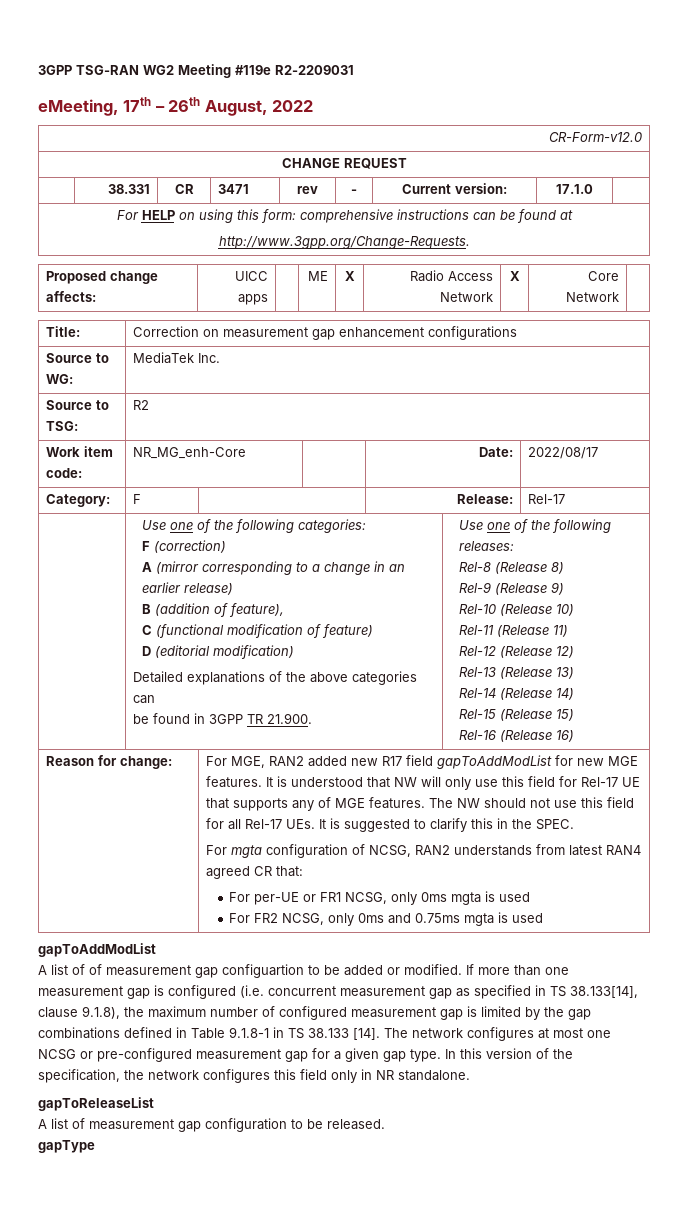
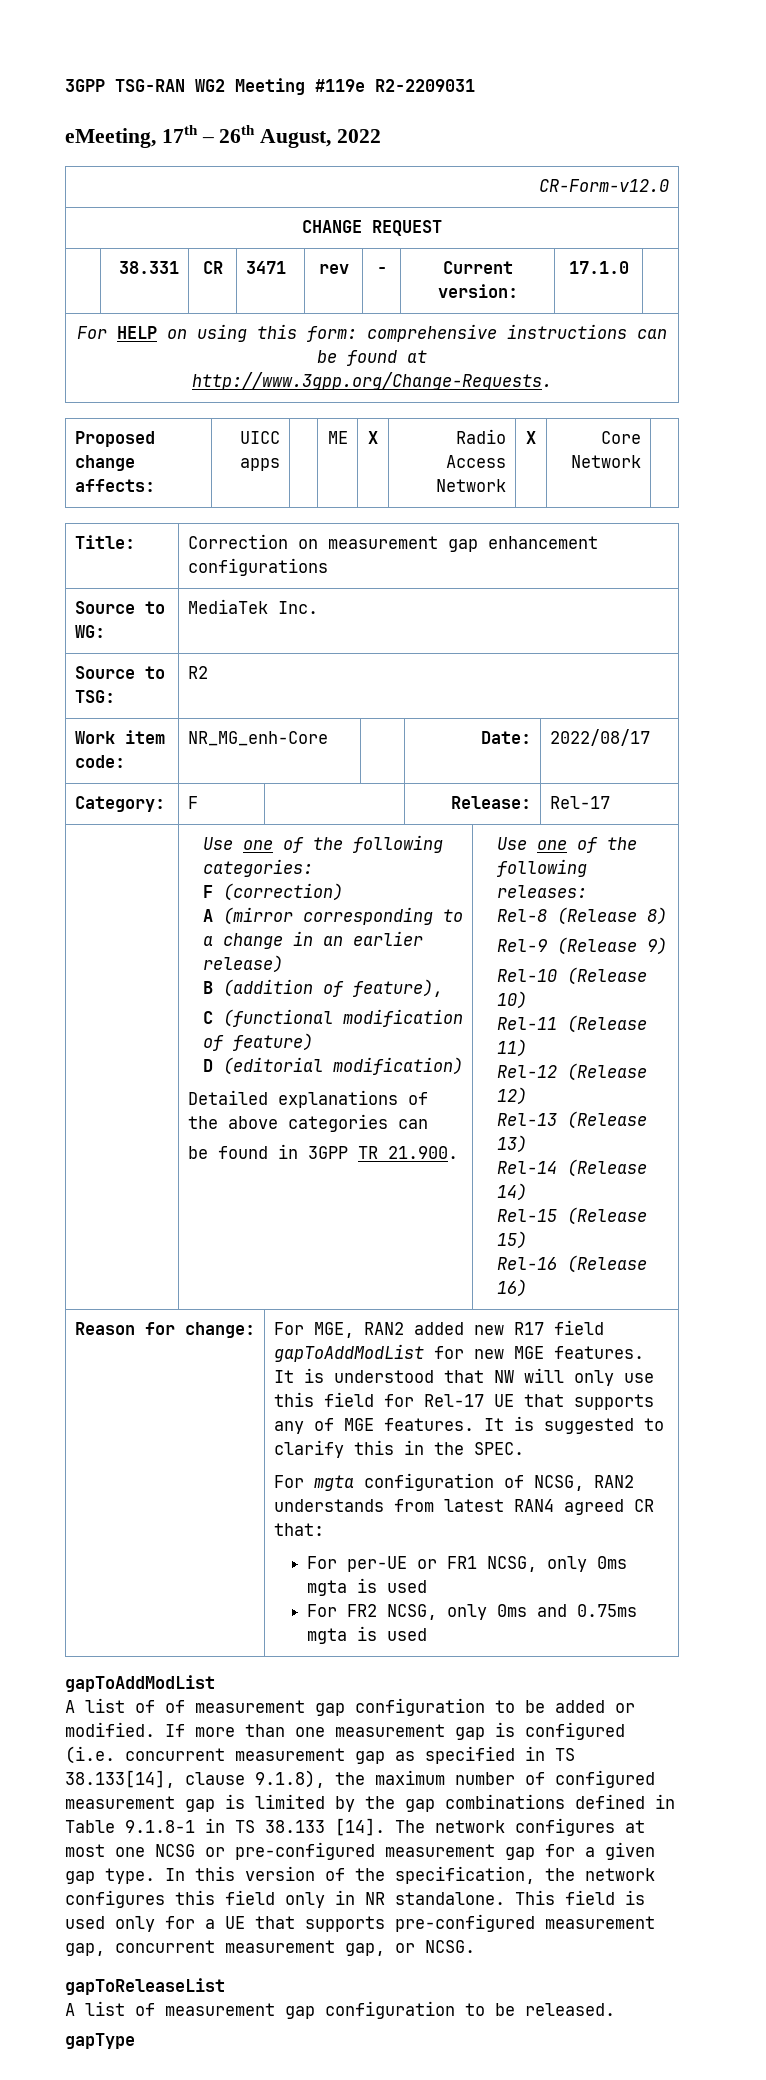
[429,797,635,808] [206,818,316,830] The NW should not use this field for all Rel-17 UEs. -> (474, 1424) none
[222,964,304,978] configuartion -> [355,1698,485,1716] configuration
(470, 1075) none -> [515,1890,645,1905] [65,1914,655,1932] [65,1940,475,1956] This field is used only for a UE that supports pre-configured measurement gap, concurrent measurement gap, or NCSG.

